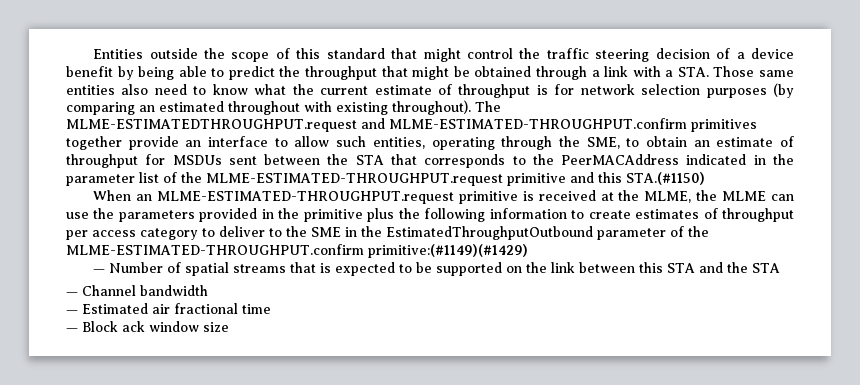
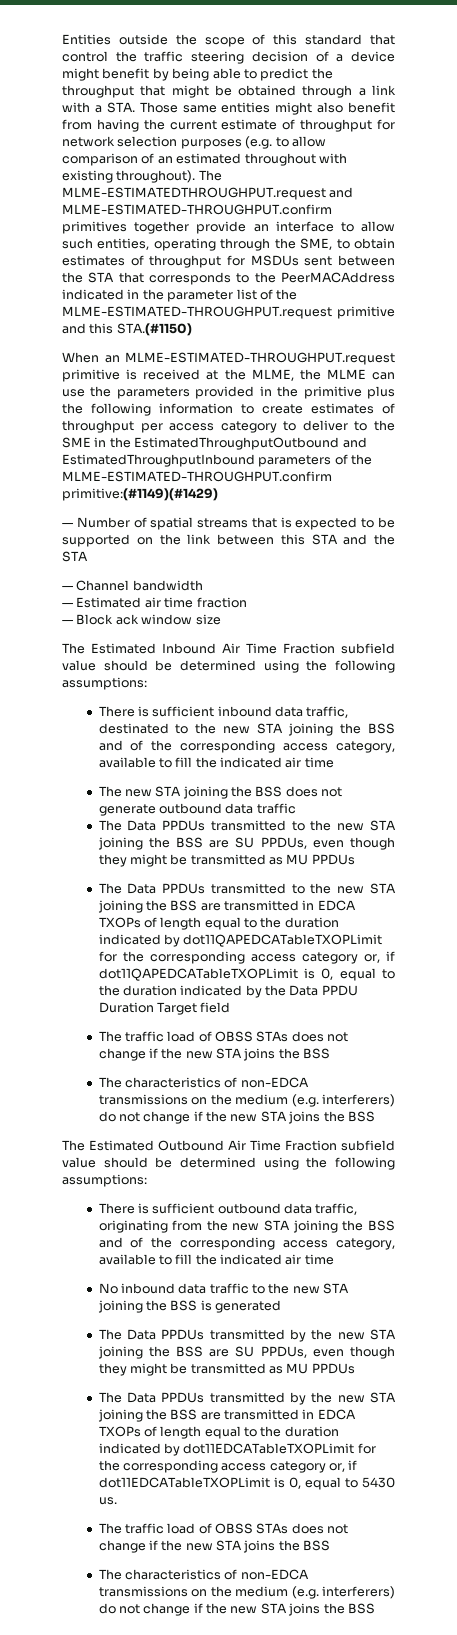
[423,48,461,62] might -> (395, 39) none
(794, 53) none -> [62,68,99,81] might
[121,84,287,95] also need to know what -> [275,102,395,115] [62,119,139,132] might also benefit from having
[536,85,548,95] is -> (373, 125) none
[773,83,794,98] [66,102,135,115] (by comparing -> [245,136,326,149] [62,153,155,166] (e.g. to allow comparison of
[693,137,774,147] an estimate -> [62,255,125,266] estimates
[597,228,666,240] parameter -> [342,437,367,448] [62,454,332,467] and EstimatedThroughputInbound parameters
[174,303,271,314] fractional time -> [164,597,247,608] time fraction
(229, 327) none -> [62,643,395,654] [62,660,395,673] [62,677,147,690] [98,706,349,718] [98,723,395,736] [98,740,395,753] [98,757,334,768] [98,786,343,799] [98,803,296,816] [98,820,396,831] [97,837,396,850] [98,854,355,867] [98,883,396,894] [97,900,356,913] [98,917,339,930] [98,934,383,947] [98,951,395,964] [98,968,395,981] [98,985,358,998] [98,1002,231,1015] [98,1031,349,1042] [98,1048,331,1061] [98,1077,309,1088] [98,1094,395,1107] [98,1111,375,1124] [62,1140,395,1151] [62,1157,395,1170] [62,1174,147,1187] [98,1203,358,1215] [98,1220,395,1233] [98,1237,395,1250] [98,1254,334,1265] [98,1283,350,1294] [97,1300,282,1313] [98,1329,396,1342] [97,1346,396,1359] [98,1363,355,1376] [98,1392,396,1405] [97,1409,356,1422] [98,1426,339,1439] [98,1443,376,1456] [98,1460,358,1473] [98,1477,396,1490] [98,1497,117,1505] [98,1523,349,1534] [98,1540,331,1553] [98,1569,309,1580] [98,1586,395,1599] [98,1603,375,1616] // The Estimated Inbound Air Time Fraction subfield value should be determined using the following assumptions: // There is sufficient inbound data traffic, destinated to the new STA joining the BSS and of the corresponding access category, available to fill the indicated air time // The new STA joining the BSS does not generate outbound data traffic // The Data PPDUs transmitted to the new STA joining the BSS are SU PPDUs, even though they might be transmitted as MU PPDUs // The Data PPDUs transmitted to the new STA joining the BSS are transmitted in EDCA TXOPs of length equal to the duration indicated by dot11QAPEDCATableTXOPLimit for the corresponding access category or, if dot11QAPEDCATableTXOPLimit is 0, equal to the duration indicated by the Data PPDU Duration Target field // The traffic load of OBSS STAs does not change if the new STA joins the BSS // The characteristics of non-EDCA transmissions on the medium (e.g. interferers) do not change if the new STA joins the BSS // The Estimated Outbound Air Time Fraction subfield value should be determined using the following assumptions: // There is sufficient outbound data traffic, originating from the new STA joining the BSS and of the corresponding access category, available to fill the indicated air time // No inbound data traffic to the new STA joining the BSS is generated // The Data PPDUs transmitted by the new STA joining the BSS are SU PPDUs, even though they might be transmitted as MU PPDUs // The Data PPDUs transmitted by the new STA joining the BSS are transmitted in EDCA TXOPs of length equal to the duration indicated by dot11EDCATableTXOPLimit for the corresponding access category or, if dot11EDCATableTXOPLimit is 0, equal to 5430 us. // The traffic load of OBSS STAs does not change if the new STA joins the BSS // The characteristics of non-EDCA transmissions on the medium (e.g. interferers) do not change if the new STA joins the BSS

